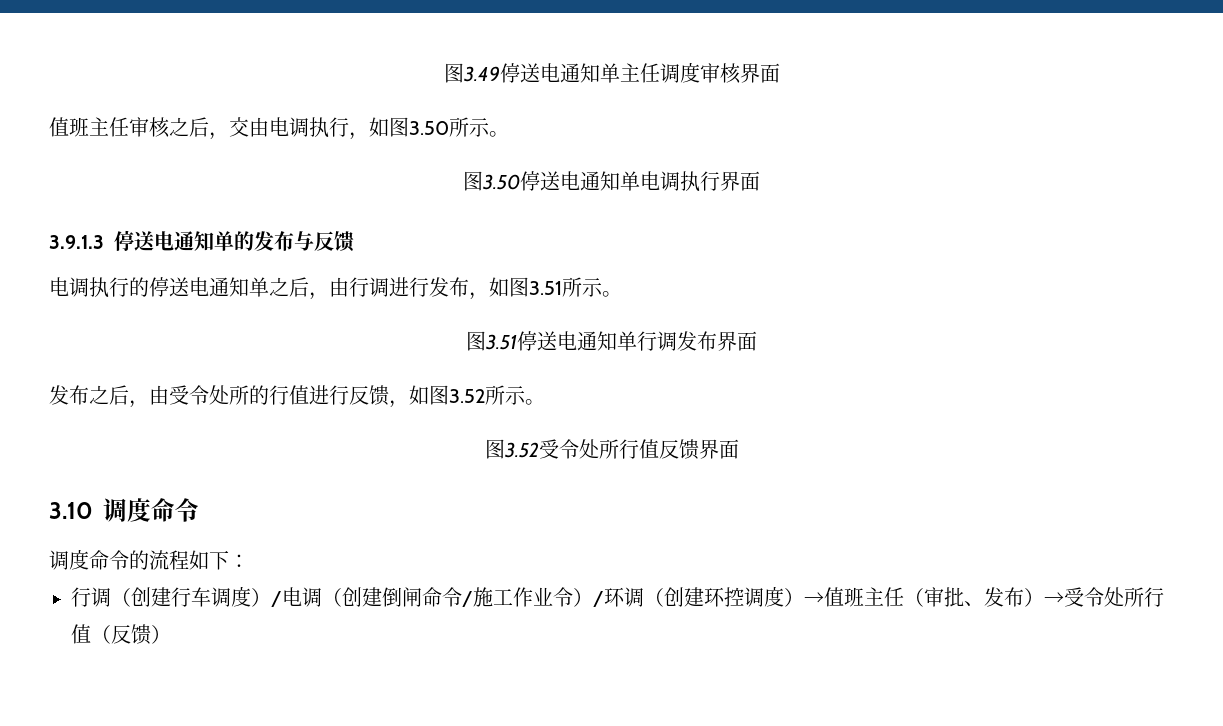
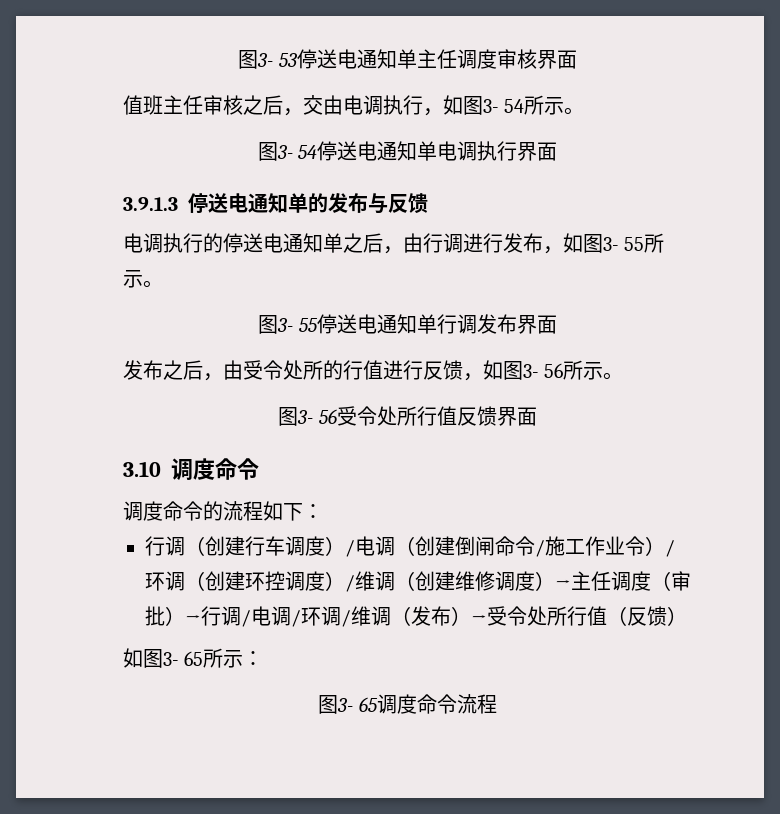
[443,63,500,83] 图3.49 -> [238,50,298,69] 图3- 53
[409,117,509,137] [463,171,520,191] 3.50所示。 // 图3.50 -> [483,95,585,115] [257,142,318,161] 3- 54所示。 // 图3- 54
[529,277,622,297] [466,331,517,351] 3.51所示。 // 图3.51 -> [603,233,665,253] [123,270,163,288] [258,315,318,334] 3- 55所示。 // 图3- 55
[449,385,545,405] [484,439,539,459] 3.52所示。 // 图3.52 -> [523,360,624,380] [278,407,337,426] 3- 56所示。 // 图3- 56
[804,587,984,607] →值班主任（审批、 -> [345,571,691,592] [145,606,411,627] /维调（创建维修调度）→主任调度（审批）→行调/电调/环调/维调（
(171, 634) none -> [123,648,264,668] [318,694,497,714] // 如图3- 65所示： // 图3- 65调度命令流程

